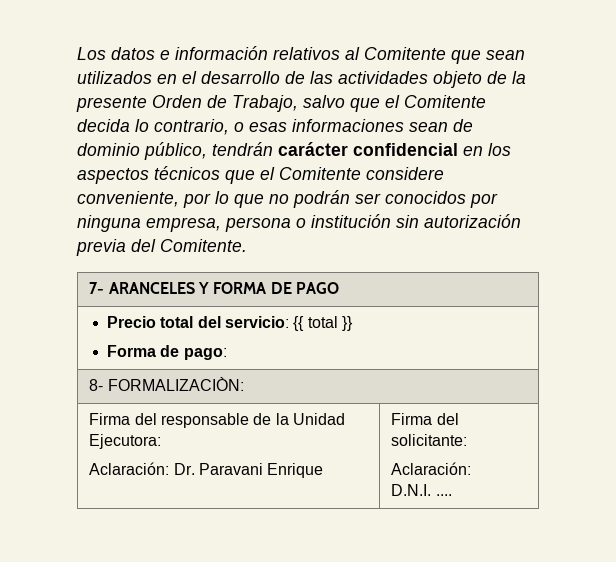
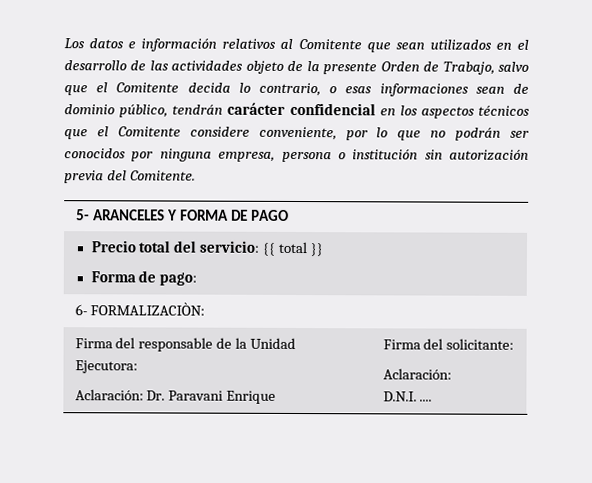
[89,282,105,294] 7- -> [75,209,90,221] 5-
[89,379,104,391] 8- -> [74,304,88,316] 6-

